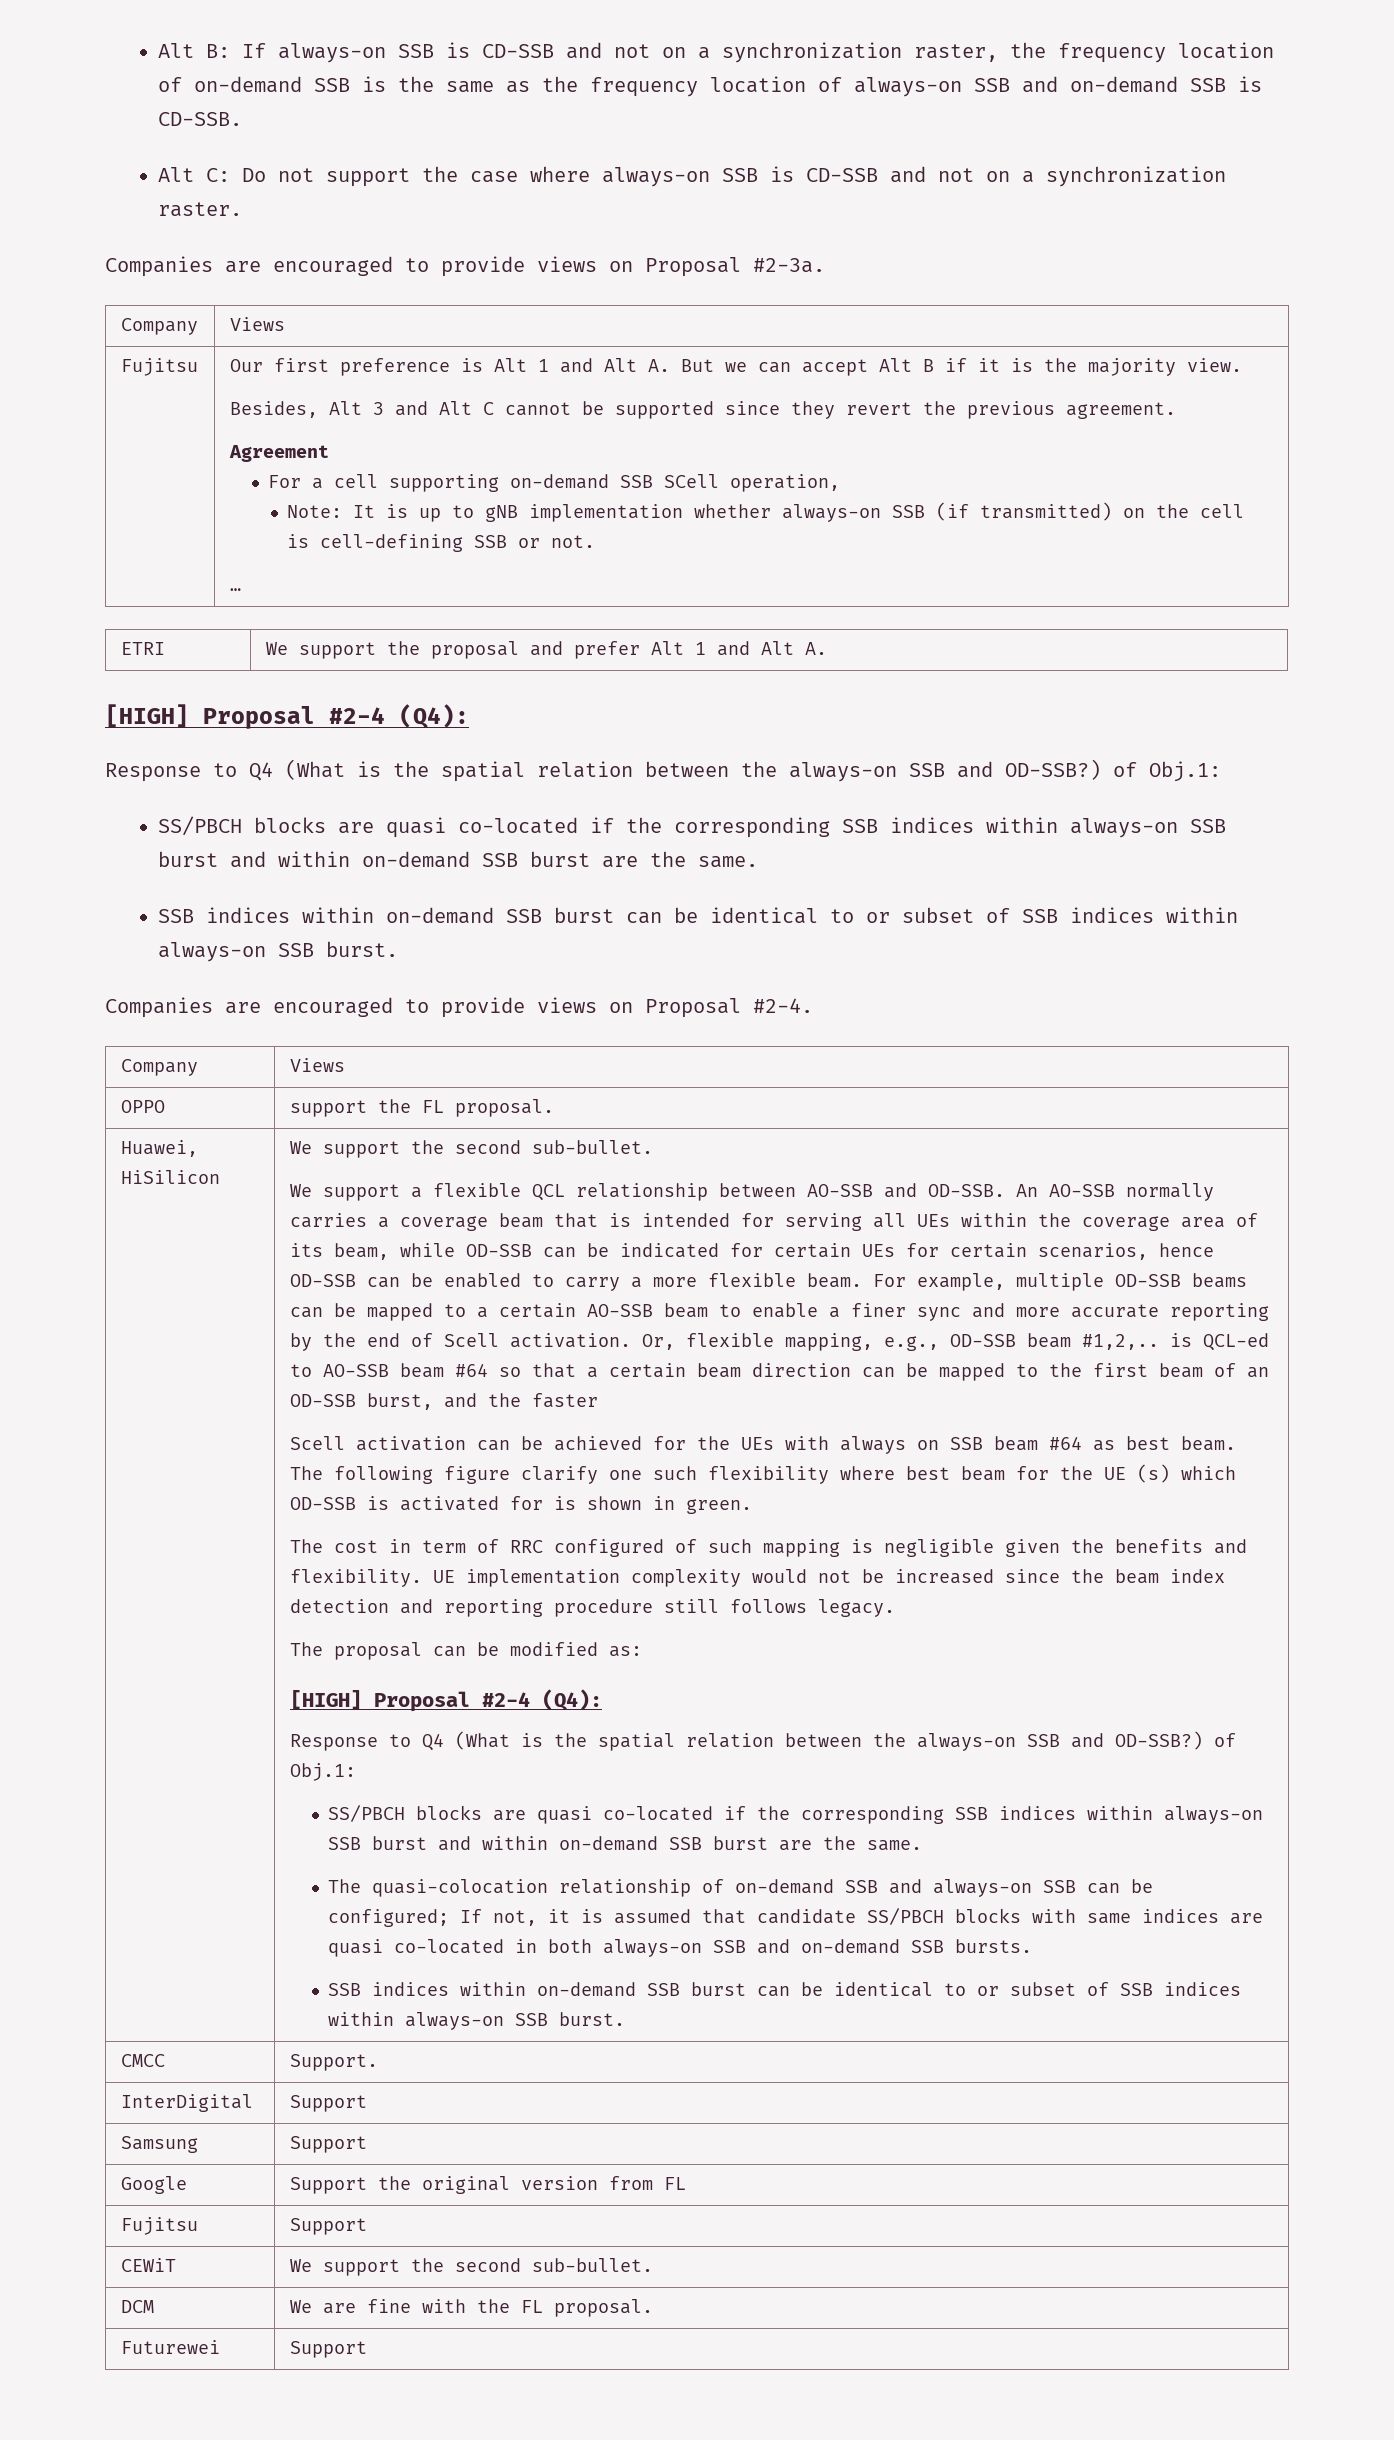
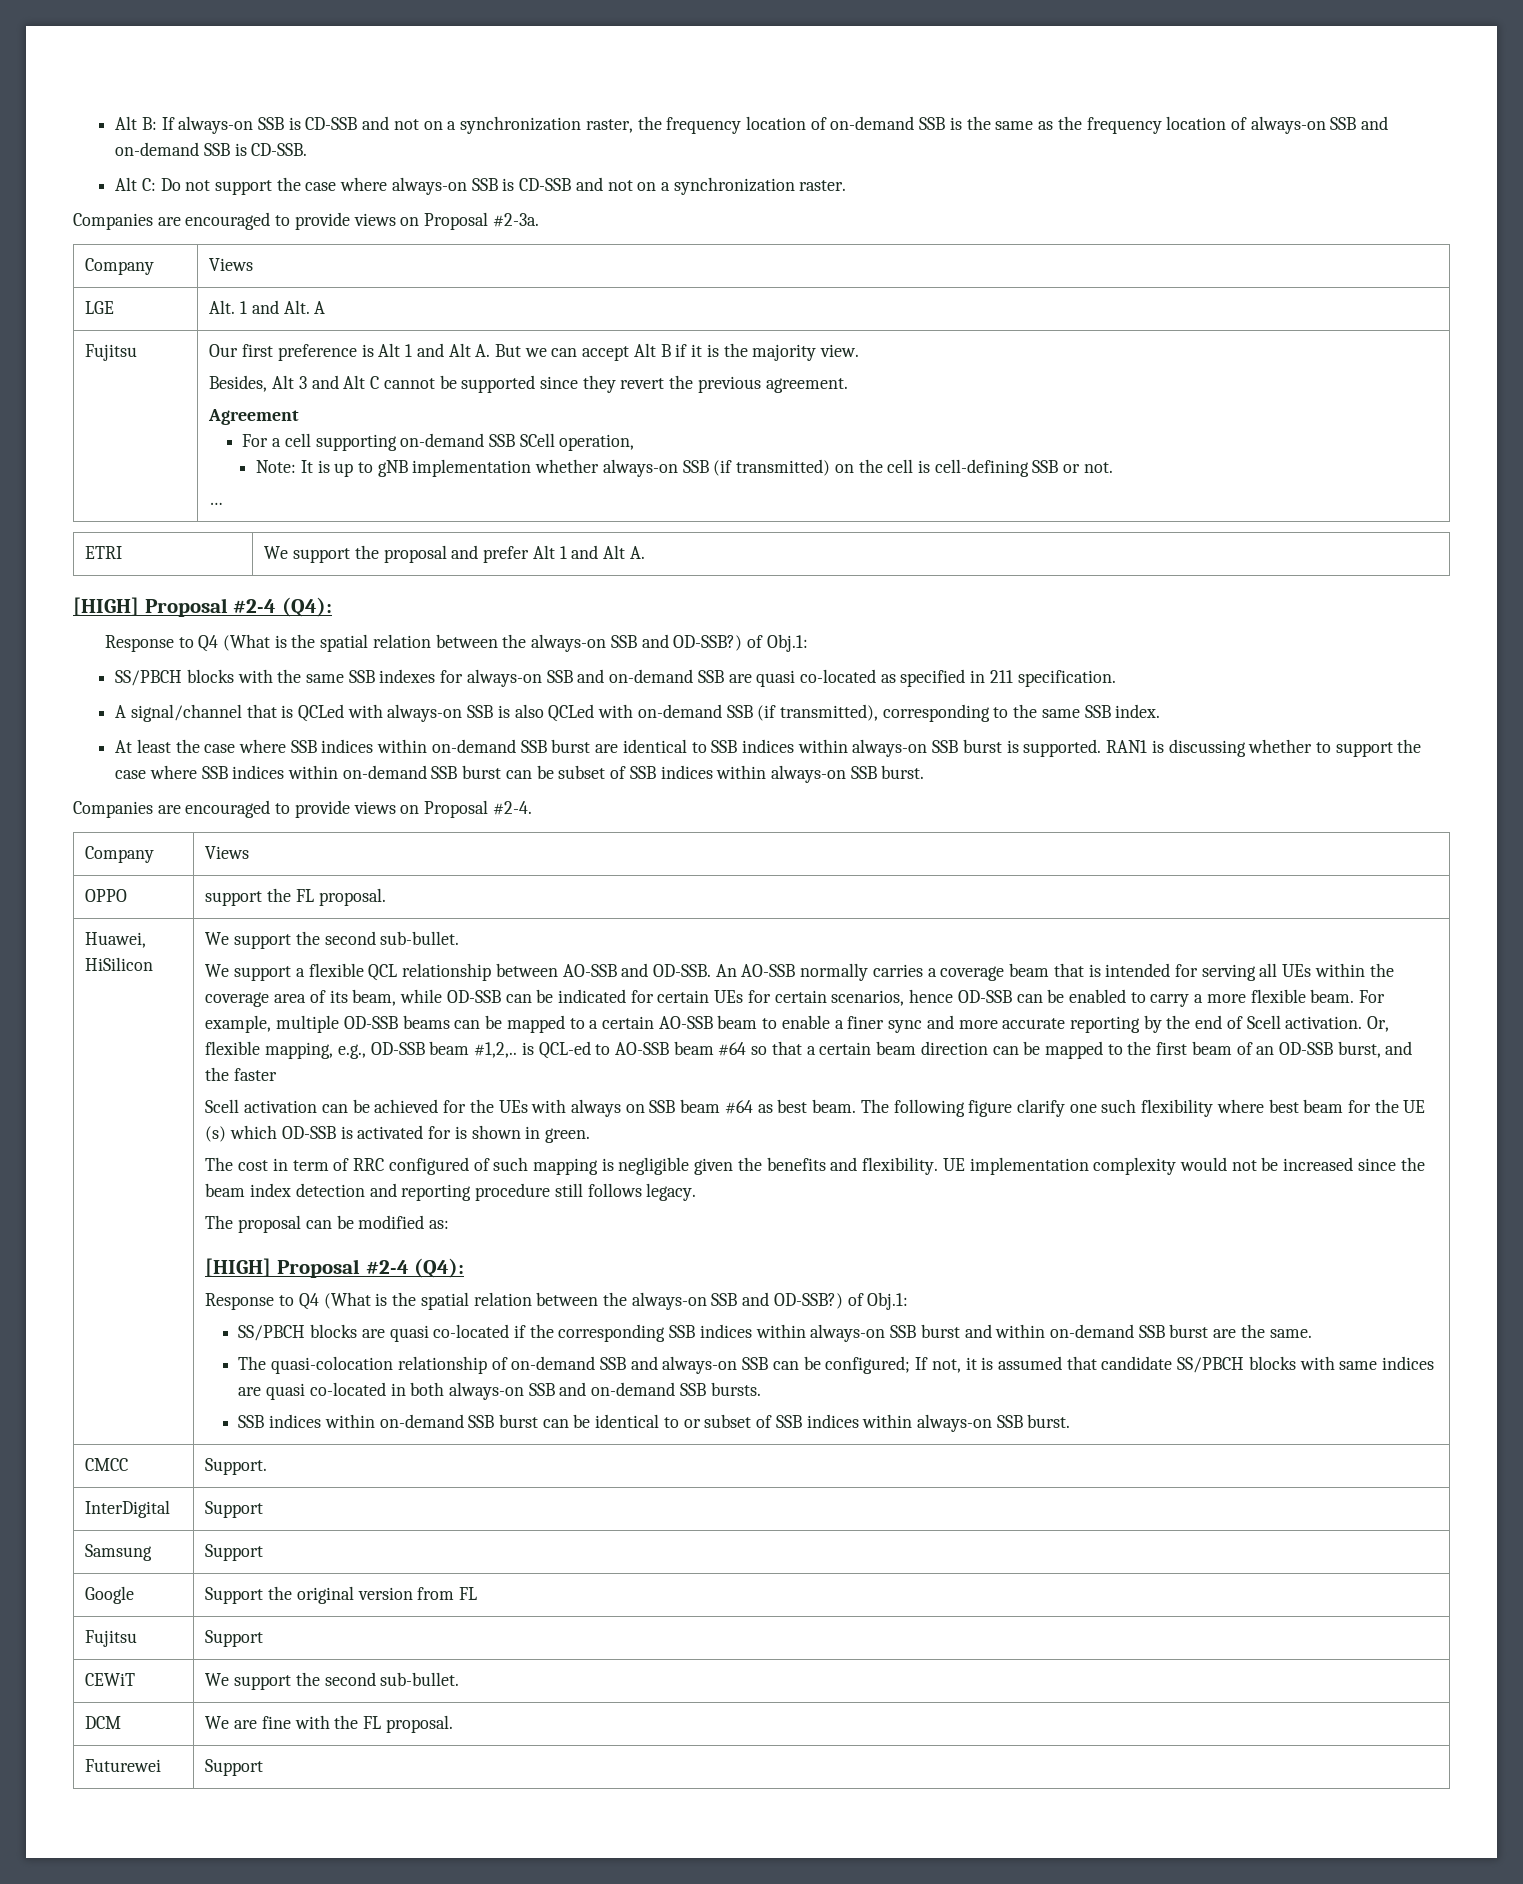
(285, 324) none -> [85,301,115,314] [209,300,326,314] // LGE | Alt. 1 and Alt. A
[338,817,1227,838] [158,851,759,868] [158,907,891,924] are quasi co-located if the corresponding SSB indices within always-on SSB burst and within on-demand SSB burst are the same. // SSB indices within on-demand SSB burst can be identical to or -> [237,669,1116,687] [115,704,1161,722] [115,739,1422,757] [115,765,554,779] with the same SSB indexes for always-on SSB and on-demand SSB are quasi co-located as specified in 211 specification. // A signal/channel that is QCLed with always-on SSB is also QCLed with on-demand SSB (if transmitted), corresponding to the same SSB index. // At least the case where SSB indices within on-demand SSB burst are identical to SSB indices within always-on SSB burst is supported. RAN1 is discussing whether to support the case where SSB indices within on-demand SSB burst can be

